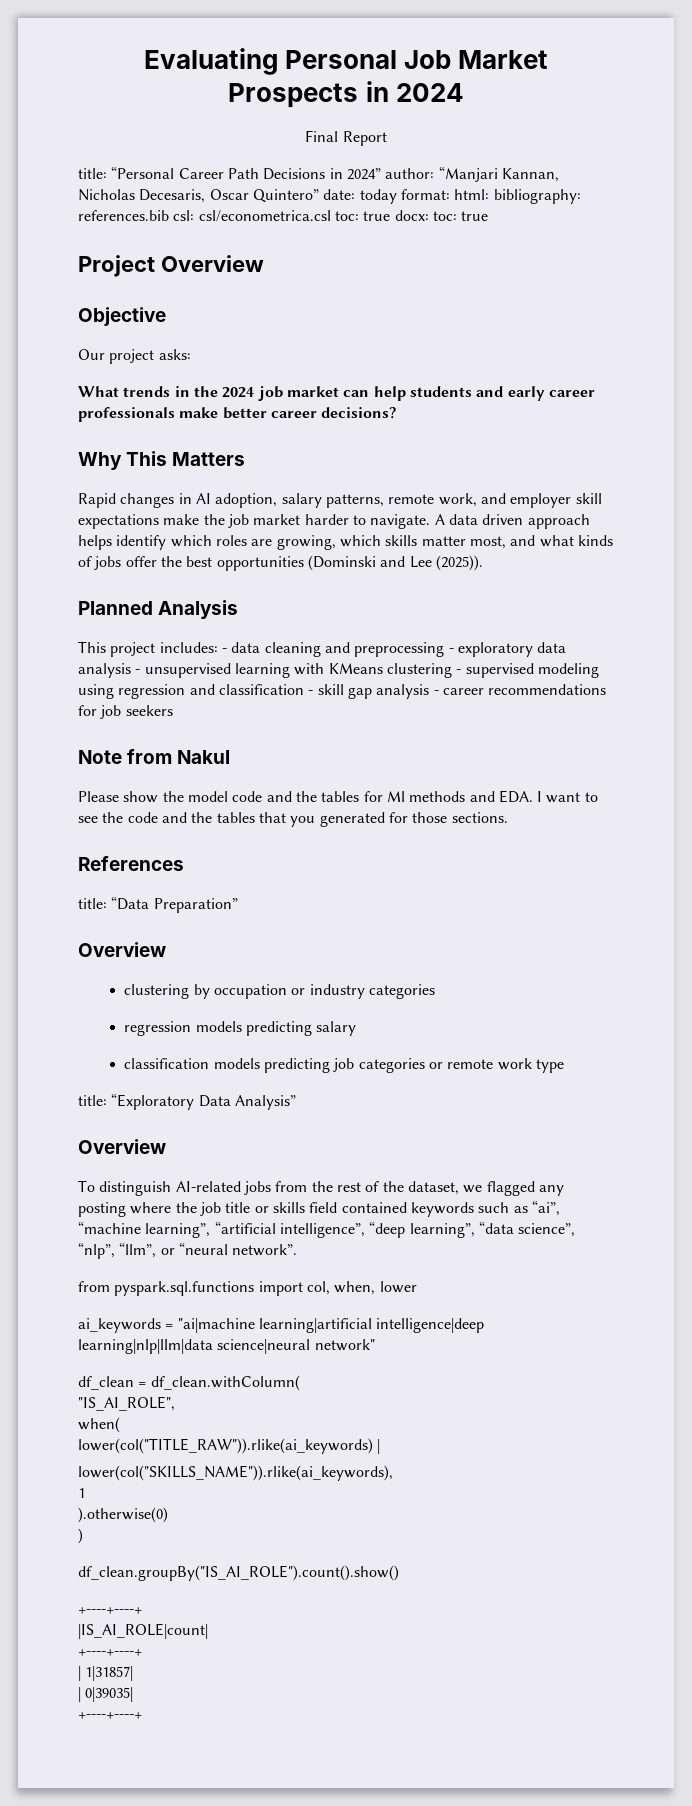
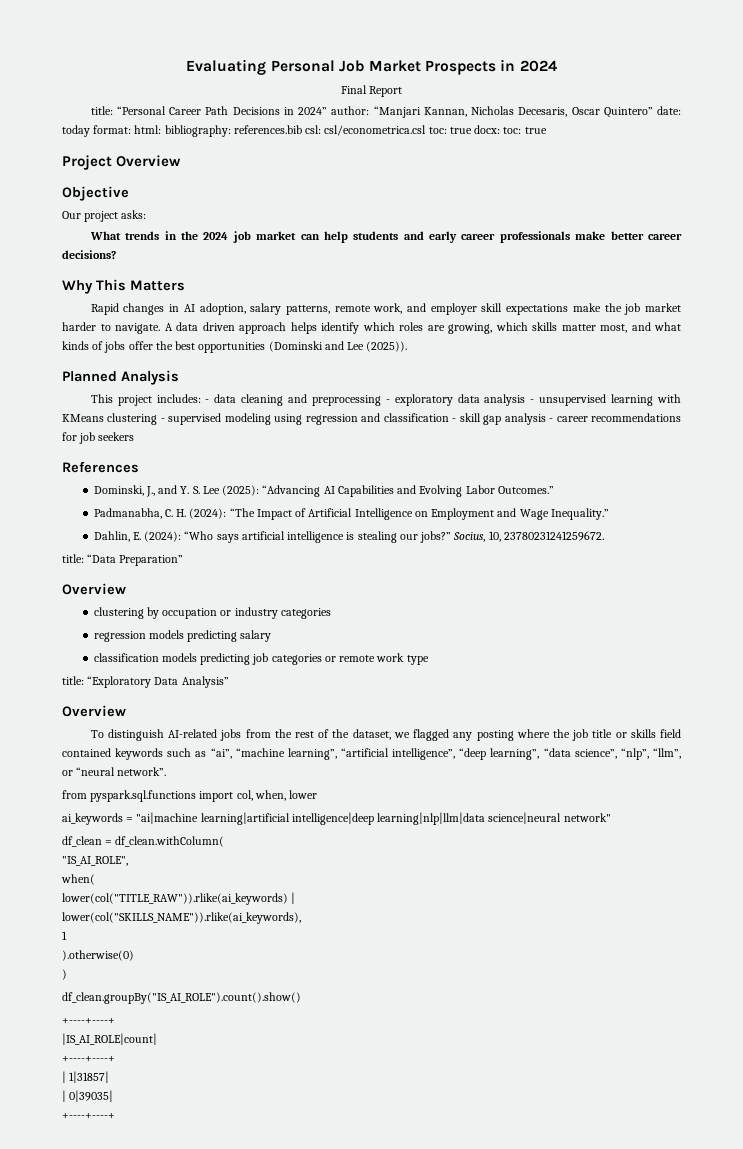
[78,749,231,764] [78,790,598,803] [78,812,508,827] [78,856,184,871] Note from Nakul // Please show the model code and the tables for Ml methods and EDA. I want to see the code and the tables that you generated for those sections. // References -> [62,461,139,473] [93,485,554,497] [93,508,609,520] [93,531,604,543] References // Dominski, J., and Y. S. Lee (2025): “Advancing AI Capabilities and Evolving Labor Outcomes.” // Padmanabha, C. H. (2024): “The Impact of Artificial Intelligence on Employment and Wage Inequality.” // Dahlin, E. (2024): “Who says artificial intelligence is stealing our jobs?” Socius, 10, 23780231241259672.

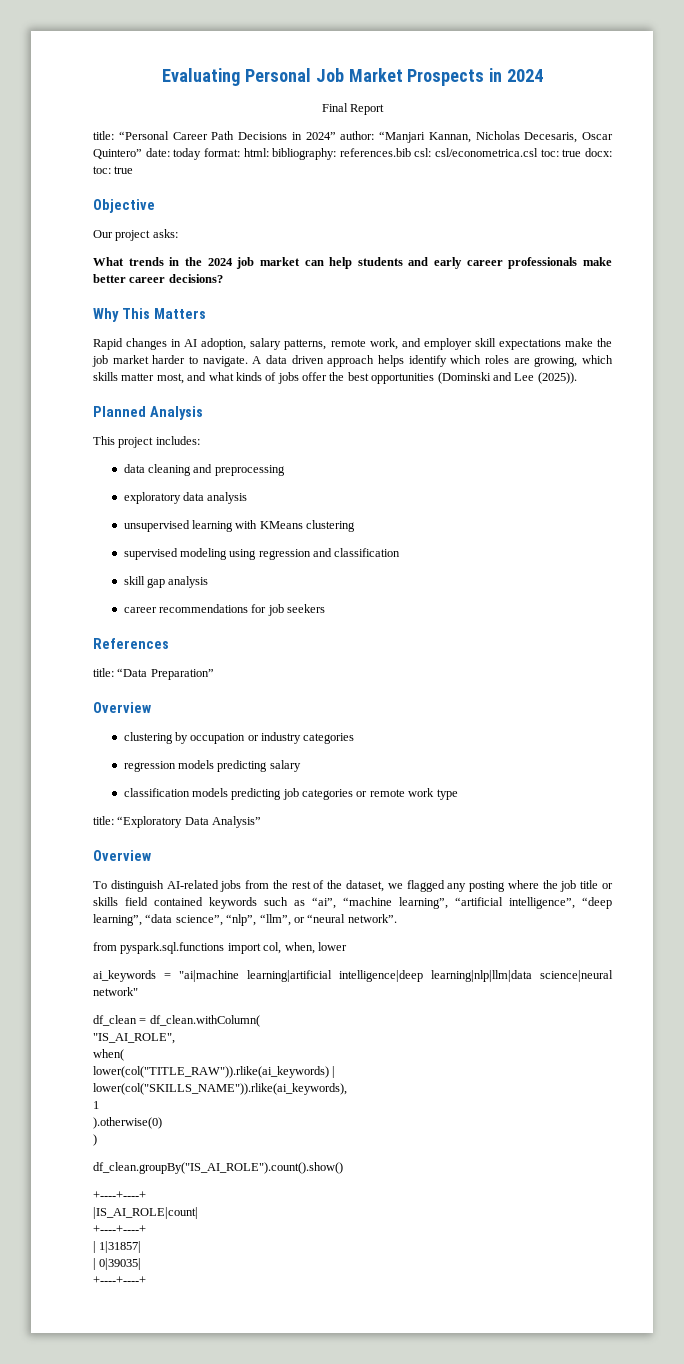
[62,155,182,170] // Project Overview -> (134, 170) none
[205,399,210,403] - -> (200, 440) //
[385,399,390,403] - -> (285, 470) //
[530,399,535,403] - -> (248, 498) //
[160,418,165,422] - -> (356, 526) //
[452,418,457,422] - -> (401, 552) //
[549,418,554,422] - -> (209, 582) //
[93,485,554,497] [93,508,609,520] [93,531,604,543] // Dominski, J., and Y. S. Lee (2025): “Advancing AI Capabilities and Evolving Labor Outcomes.” // Padmanabha, C. H. (2024): “The Impact of Artificial Intelligence on Employment and Wage Inequality.” // Dahlin, E. (2024): “Who says artificial intelligence is stealing our jobs?” Socius, 10, 23780231241259672. -> (169, 643) none

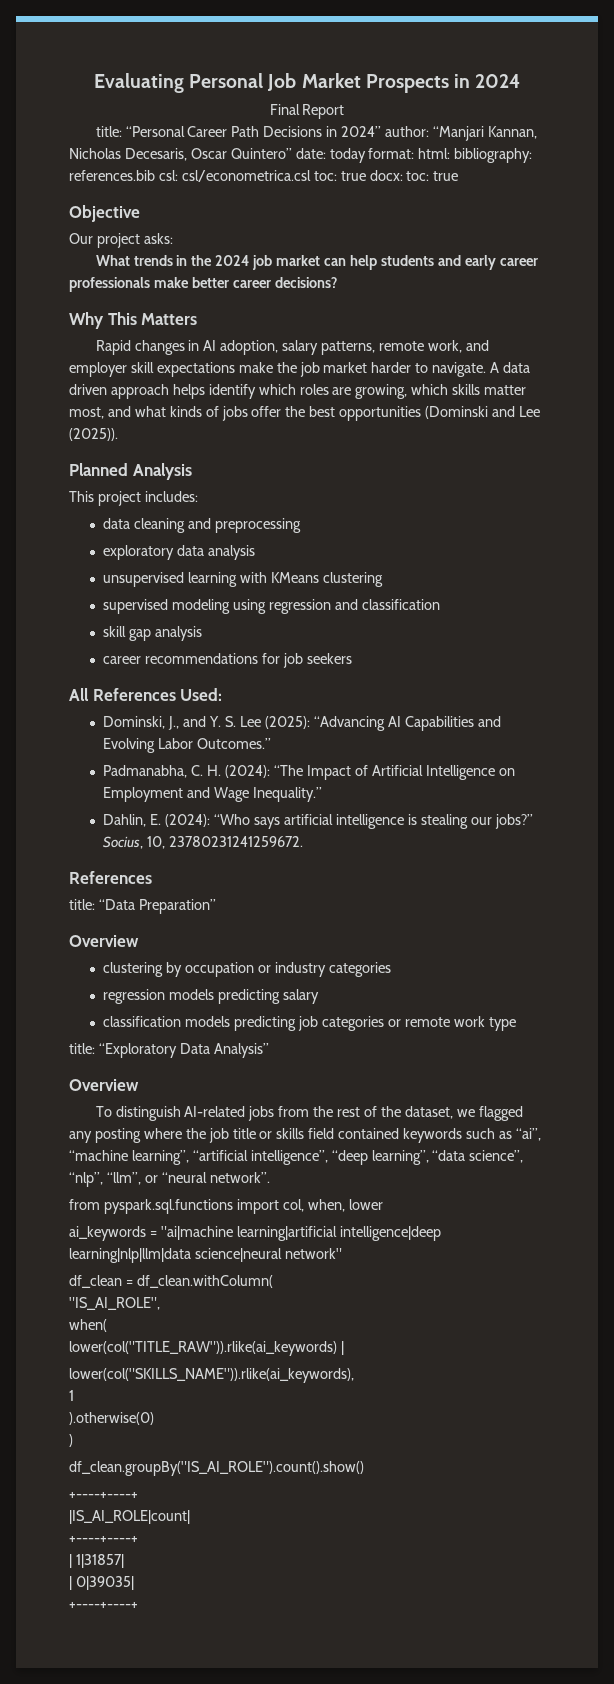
(326, 608) none -> [69,688,223,701] [103,716,501,731] [103,738,272,753] [103,765,515,780] [103,787,323,802] [103,814,533,829] [103,836,304,849] // All References Used: // Dominski, J., and Y. S. Lee (2025): “Advancing AI Capabilities and Evolving Labor Outcomes.” // Padmanabha, C. H. (2024): “The Impact of Artificial Intelligence on Employment and Wage Inequality.” // Dahlin, E. (2024): “Who says artificial intelligence is stealing our jobs?” Socius, 10, 23780231241259672.

